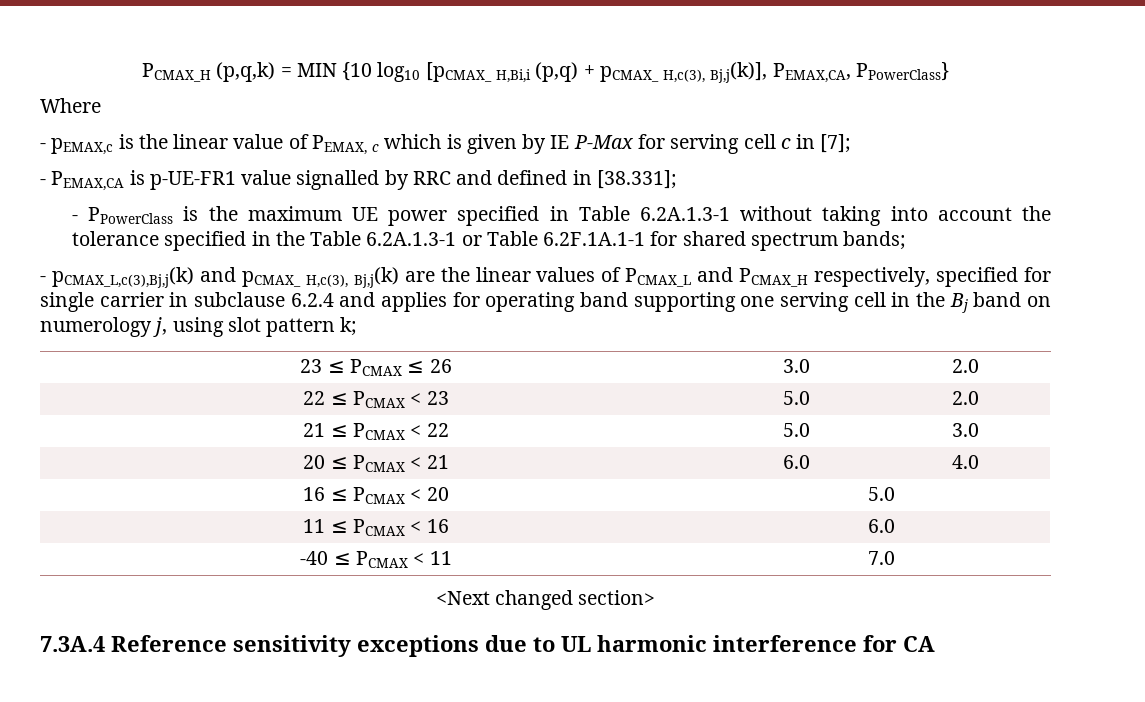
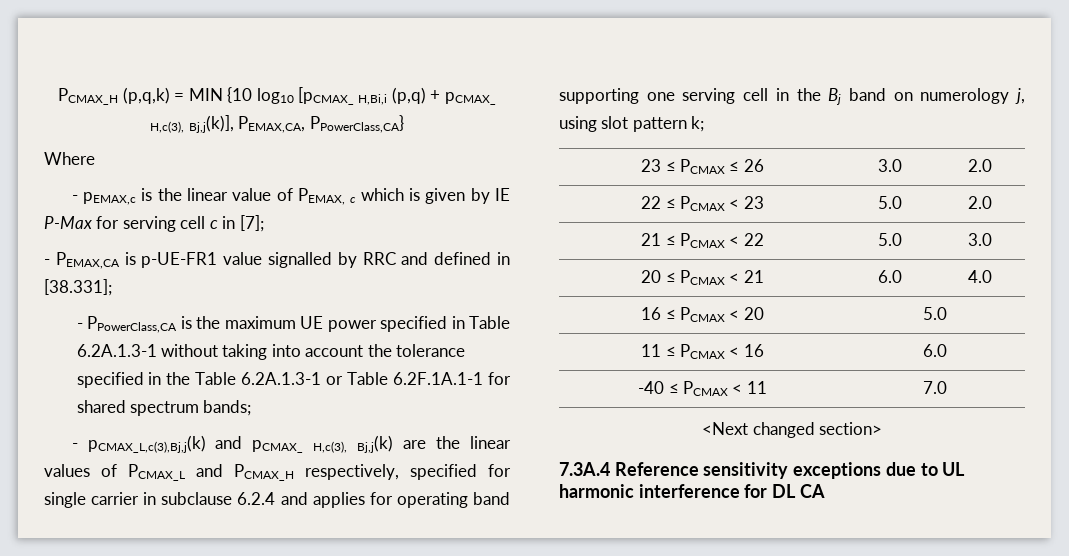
[855,62,949,81] PPowerClass} -> [309,115,404,133] PPowerClass,CA}
[88,207,174,224] PPowerClass -> [87,316,178,333] PPowerClass,CA
(897, 643) none -> [772,484,797,498] DL

